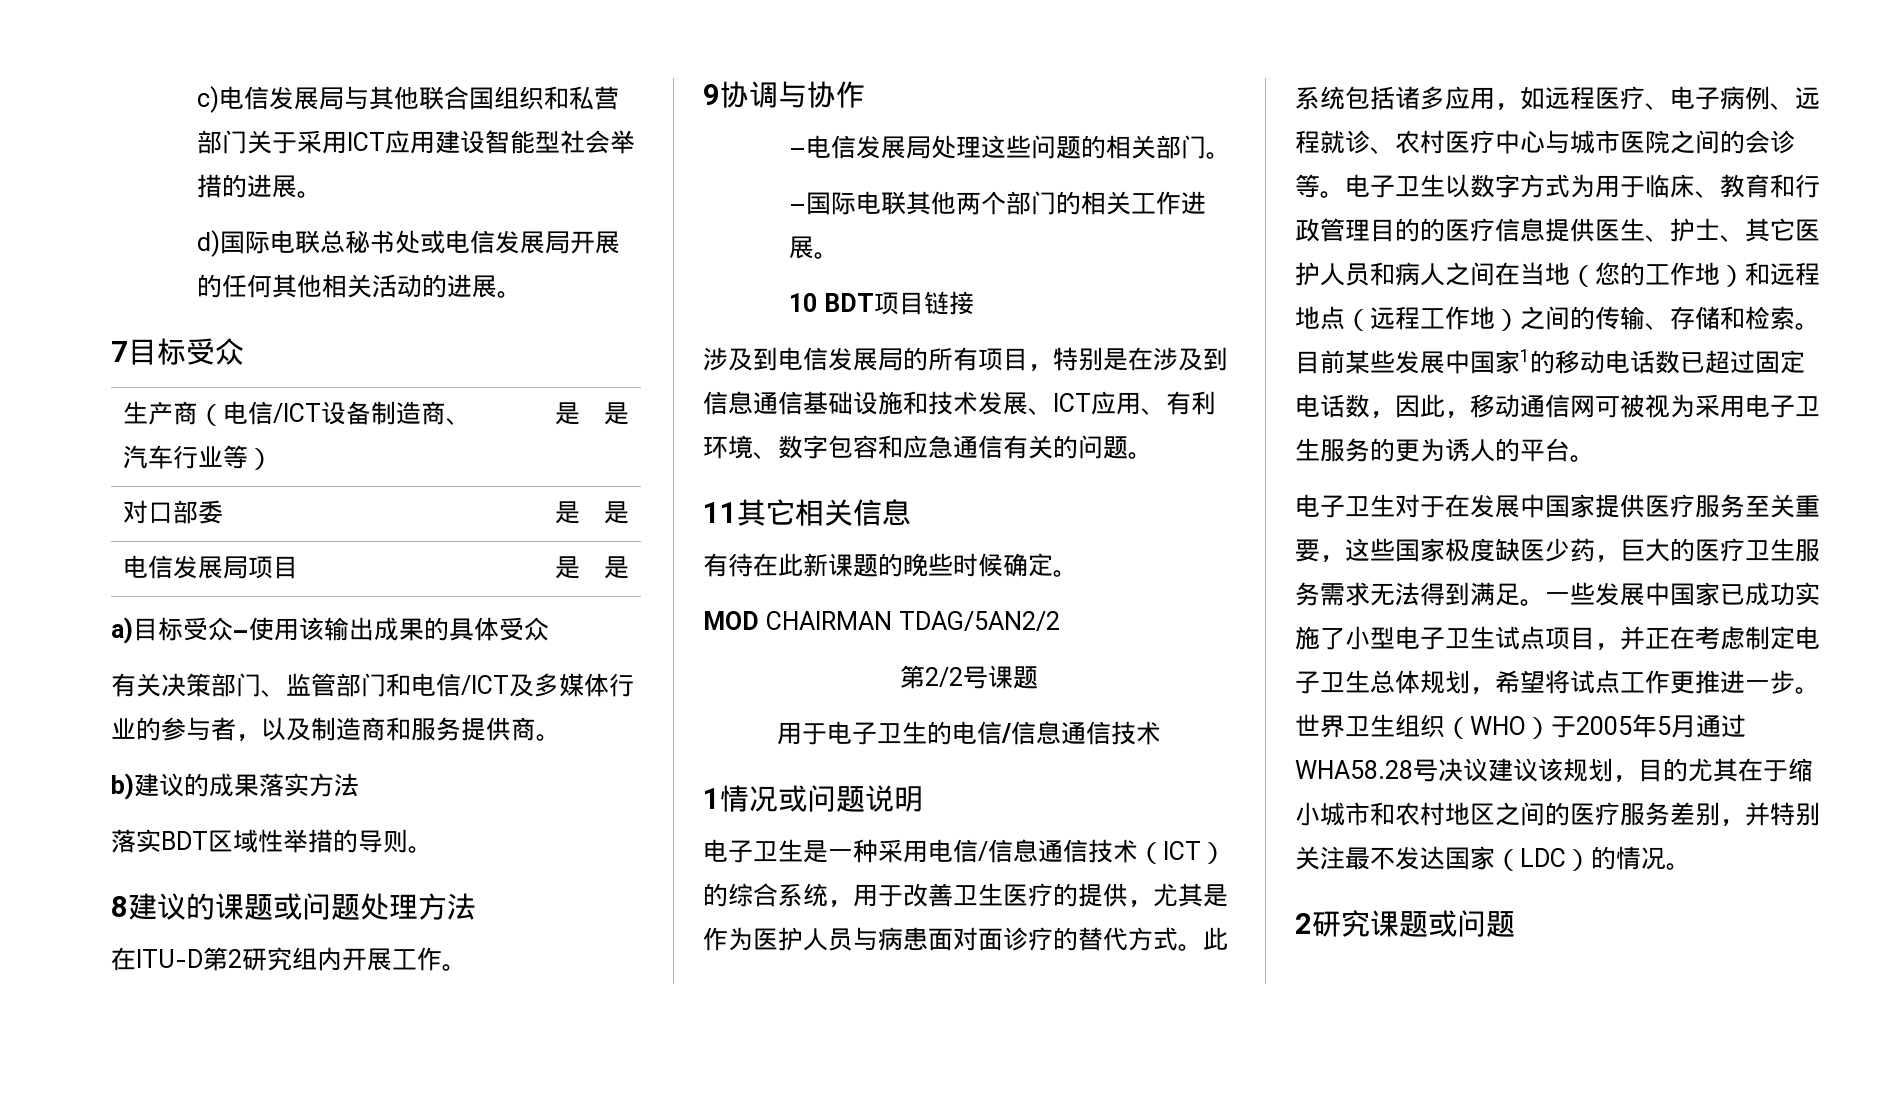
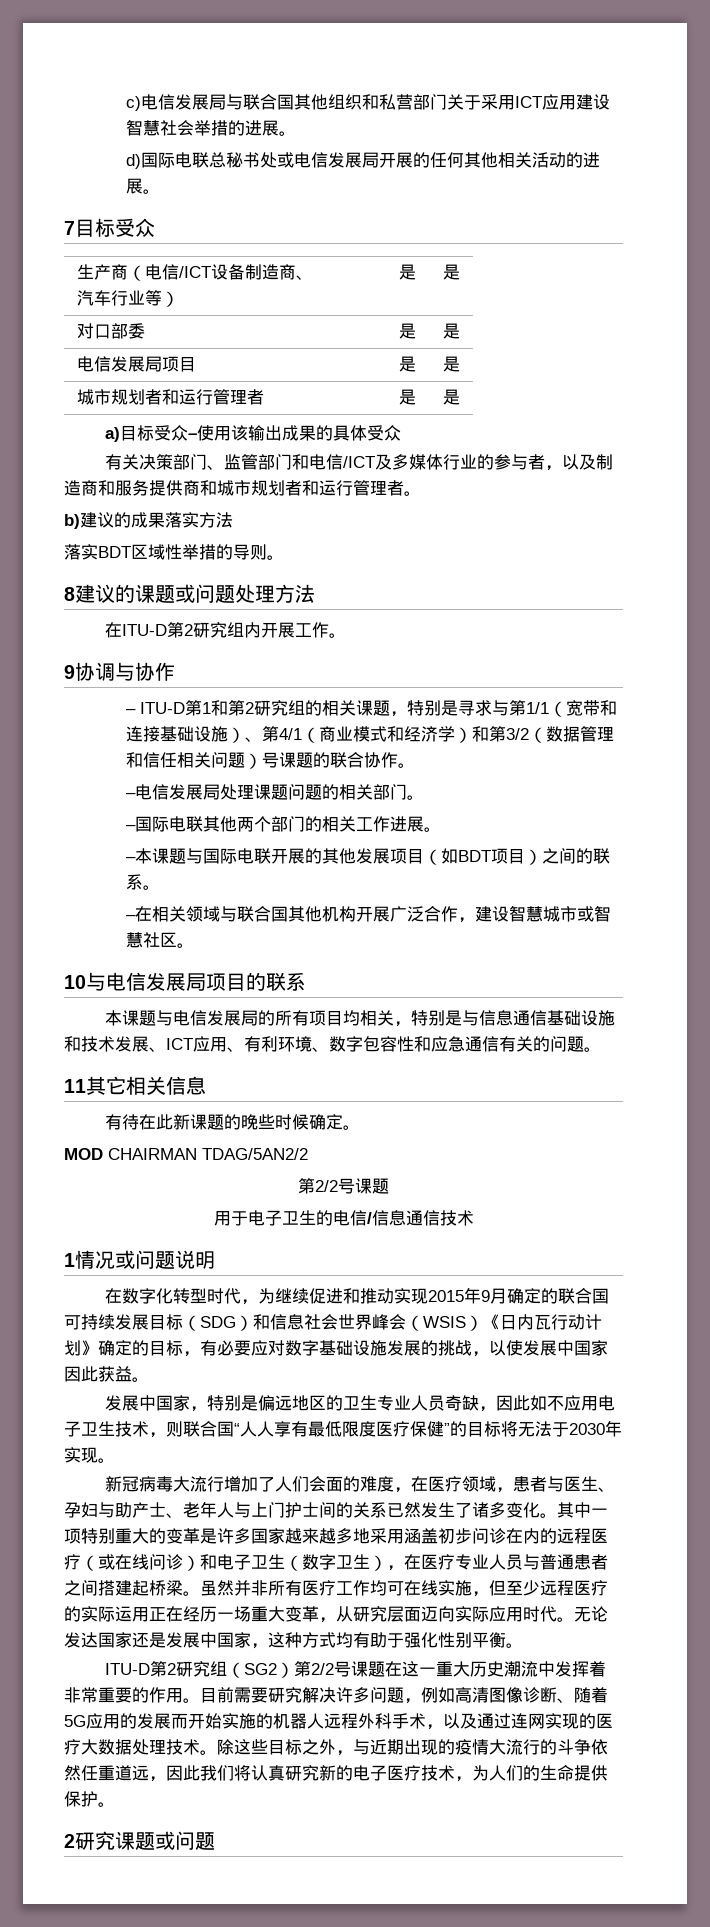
[368,86,494,110] 其他联合国 -> [242,94,328,110] 联合国其他
[509,130,560,154] 能型 -> [142,120,160,136] 慧
(629, 567) none -> [76,389,264,405] [399,389,416,405] [442,389,460,405] // 城市规划者和运行管理者 | 是 | 是
(536, 729) none -> [200,480,404,496] 和城市规划者和运行管理者
(865, 94) none -> [125,700,617,717] [125,726,614,743] [125,752,415,769] // – ITU-D第1和第2研究组的相关课题，特别是寻求与第1/1（宽带和连接基础设施）、第4/1（商业模式和经济学）和第3/2（数据管理和信任相关问题）号课题的联合协作。
[980,135,1031,159] 这些 -> [253,784,288,800] 课题
[788,291,974,315] [703,347,778,371] 10 BDT项目链接 // 涉及到 -> [125,848,610,865] [125,874,160,890] [125,905,611,923] [125,932,194,948] [64,972,306,991] [105,1010,174,1026] –本课题与国际电联开展的其他发展项目（如BDT项目）之间的联系。 // –在相关领域与联合国其他机构开展广泛合作，建设智慧城市或智慧社区。 // 10与电信发展局项目的联系 // 本课题与
[1028,347,1228,372] ，特别是在涉及到 -> [343,1010,480,1027] 均相关，特别是与
(878, 447) none -> [397,1036,414,1052] 性
[703,839,1226,864] [703,883,1228,908] [703,927,1228,951] [1295,86,1820,111] [1295,130,1795,154] [1295,174,1820,198] [1295,218,1820,242] [1295,262,1820,287] [1295,306,1820,331] [1295,349,1805,374] [1295,394,1820,419] [1295,438,1595,462] [1295,494,1820,518] [1295,538,1820,563] [1295,582,1820,606] [1295,626,1820,651] [1295,670,1820,695] [1295,714,1746,739] [1295,758,1813,783] [1295,802,1820,827] [1295,846,1666,871] 电子卫生是一种采用电信/信息通信技术（ICT）的综合系统，用于改善卫生医疗的提供，尤其是作为医护人员与病患面对面诊疗的替代方式。此系统包括诸多应用，如远程医疗、电子病例、远程就诊、农村医疗中心与城市医院之间的会诊等。电子卫生以数字方式为用于临床、教育和行政管理目的的医疗信息提供医生、护士、其它医护人员和病人之间在当地（您的工作地）和远程地点（远程工作地）之间的传输、存储和检索。目前某些发展中国家1的移动电话数已超过固定电话数，因此，移动通信网可被视为采用电子卫生服务的更为诱人的平台。 // 电子卫生对于在发展中国家提供医疗服务至关重要，这些国家极度缺医少药，巨大的医疗卫生服务需求无法得到满足。一些发展中国家已成功实施了小型电子卫生试点项目，并正在考虑制定电子卫生总体规划，希望将试点工作更推进一步。世界卫生组织（WHO）于2005年5月通过WHA58.28号决议建议该规划，目的尤其在于缩小城市和农村地区之间的医疗服务差别，并特别关注最不发达国家（LDC）的情况 -> [105,1287,610,1305] [64,1314,602,1331] [64,1340,608,1357] [64,1366,149,1382] [105,1395,616,1412] [64,1420,622,1438] [64,1447,115,1463] [105,1476,616,1493] [64,1501,608,1518] [64,1528,608,1544] [64,1554,608,1571] [64,1580,608,1597] [64,1606,608,1623] [64,1632,523,1649] [105,1661,607,1678] [64,1687,608,1704] [64,1713,613,1730] [64,1739,608,1756] [64,1765,608,1782] [64,1791,98,1807] 在数字化转型时代，为继续促进和推动实现2015年9月确定的联合国可持续发展目标（SDG）和信息社会世界峰会（WSIS）《日内瓦行动计划》确定的目标，有必要应对数字基础设施发展的挑战，以使发展中国家因此获益。 // 发展中国家，特别是偏远地区的卫生专业人员奇缺，因此如不应用电子卫生技术，则联合国“人人享有最低限度医疗保健”的目标将无法于2030年实现。 // 新冠病毒大流行增加了人们会面的难度，在医疗领域，患者与医生、孕妇与助产士、老年人与上门护士间的关系已然发生了诸多变化。其中一项特别重大的变革是许多国家越来越多地采用涵盖初步问诊在内的远程医疗（或在线问诊）和电子卫生（数字卫生），在医疗专业人员与普通患者之间搭建起桥梁。虽然并非所有医疗工作均可在线实施，但至少远程医疗的实际运用正在经历一场重大变革，从研究层面迈向实际应用时代。无论发达国家还是发展中国家，这种方式均有助于强化性别平衡。 // ITU-D第2研究组（SG2）第2/2号课题在这一重大历史潮流中发挥着非常重要的作用。目前需要研究解决许多问题，例如高清图像诊断、随着5G应用的发展而开始实施的机器人远程外科手术，以及通过连网实现的医疗大数据处理技术。除这些目标之外，与近期出现的疫情大流行的斗争依然任重道远，因此我们将认真研究新的电子医疗技术，为人们的生命提供保护

